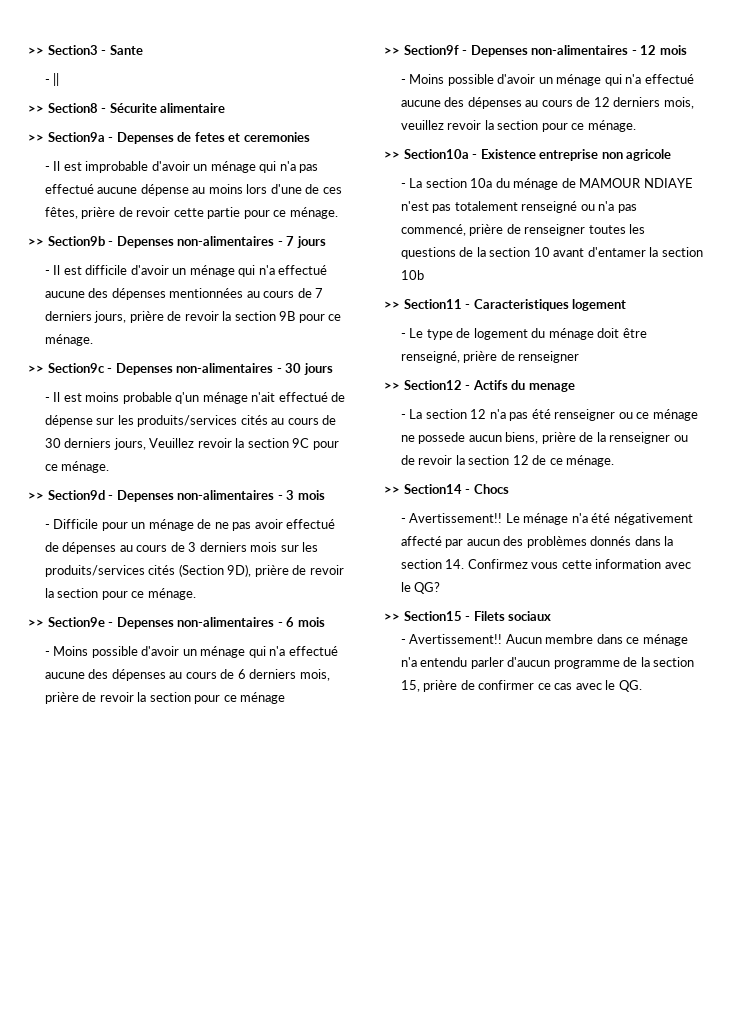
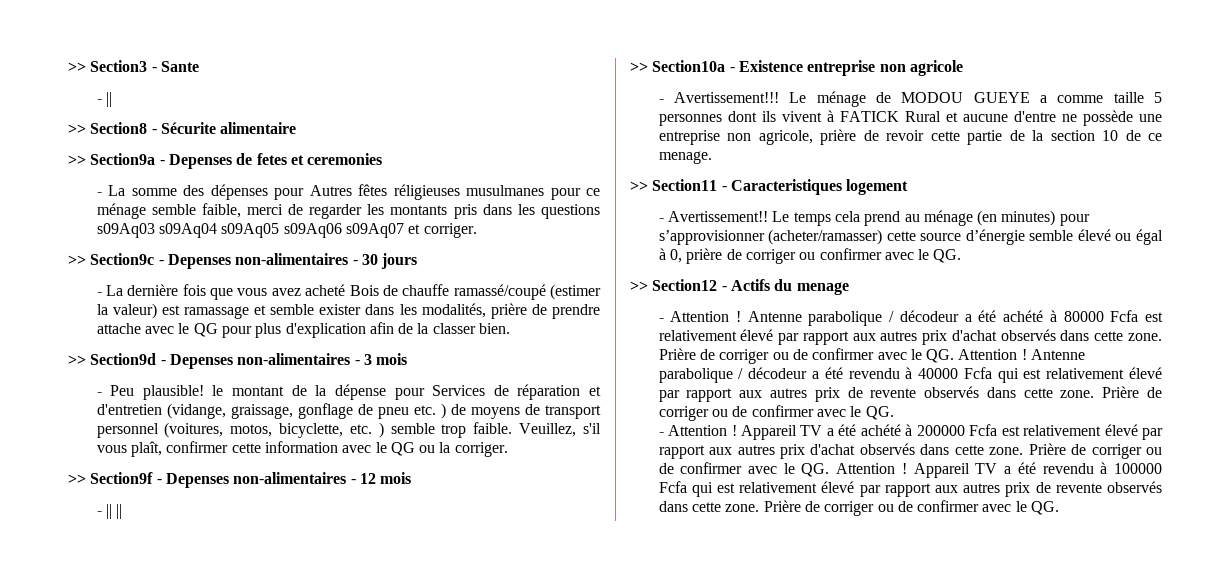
[53,161,319,173] [44,184,342,196] [44,207,338,219] [28,236,326,248] [44,265,328,277] [44,288,324,300] [44,311,342,323] [44,334,93,346] Il est improbable d'avoir un ménage qui n'a pas effectué aucune dépense au moins lors d'une de ces fêtes, prière de revoir cette partie pour ce ménage. // >> Section9b - Depenses non-alimentaires - 7 jours // - Il est difficile d'avoir un ménage qui n'a effectué aucune des dépenses mentionnées au cours de 7 derniers jours, prière de revoir la section 9B pour ce ménage. -> [108,184,601,200] [96,203,600,219] [96,223,477,238] La somme des dépenses pour Autres fêtes réligieuses musulmanes pour ce ménage semble faible, merci de regarder les montants pris dans les questions s09Aq03 s09Aq04 s09Aq05 s09Aq06 s09Aq07 et corriger.
[53,392,346,404] [44,415,337,427] [44,438,339,450] [44,461,110,473] Il est moins probable q'un ménage n'ait effectué de dépense sur les produits/services cités au cours de 30 derniers jours, Veuillez revoir la section 9C pour ce ménage. -> [105,284,602,300] [96,303,601,319] [96,322,511,338] La dernière fois que vous avez acheté Bois de chauffe ramassé/coupé (estimer la valeur) est ramassage et semble exister dans les modalités, prière de prendre attache avec le QG pour plus d'explication afin de la classer bien.
[53,519,336,531] [44,542,319,554] [44,564,344,577] [44,588,196,600] [28,617,325,629] [44,646,338,658] [44,669,330,681] [44,692,286,704] Difficile pour un ménage de ne pas avoir effectué de dépenses au cours de 3 derniers mois sur les produits/services cités (Section 9D), prière de revoir la section pour ce ménage. // >> Section9e - Depenses non-alimentaires - 6 mois // - Moins possible d'avoir un ménage qui n'a effectué aucune des dépenses au cours de 6 derniers mois, prière de revoir la section pour ce ménage -> [110,384,602,400] [96,403,601,419] [96,422,601,438] [96,441,508,457] Peu plausible! le montant de la dépense pour Services de réparation et d'entretien (vidange, graissage, gonflage de pneu etc. ) de moyens de transport personnel (voitures, motos, bicyclette, etc. ) semble trop faible. Veuillez, s'il vous plaît, confirmer cette information avec le QG ou la corriger.
[409,74,694,86] [400,97,694,109] [400,120,636,132] Moins possible d'avoir un ménage qui n'a effectué aucune des dépenses au cours de 12 derniers mois, veuillez revoir la section pour ce ménage. -> [105,504,123,519] || ||
[409,178,693,190] [400,201,637,213] [400,224,646,236] [400,247,703,259] [400,270,424,280] La section 10a du ménage de MAMOUR NDIAYE n'est pas totalement renseigné ou n'a pas commencé, prière de renseigner toutes les questions de la section 10 avant d'entamer la section 10b -> [673,91,1162,107] [658,110,1162,126] [658,129,1162,145] [658,151,712,164] Avertissement!!! Le ménage de MODOU GUEYE a comme taille 5 personnes dont ils vivent à FATICK Rural et aucune d'entre ne possède une entreprise non agricole, prière de revoir cette partie de la section 10 de ce menage.
[409,328,647,340] [400,351,580,363] Le type de logement du ménage doit être renseigné, prière de renseigner -> [667,210,1090,226] [658,229,1163,245] [658,248,962,264] Avertissement!! Le temps cela prend au ménage (en minutes) pour s’approvisionner (acheter/ramasser) cette source d’énergie semble élevé ou égal à 0, prière de corriger ou confirmer avec le QG.
[409,409,698,421] [400,432,688,444] [400,455,615,467] [384,484,509,494] [400,513,693,525] [400,536,674,548] [400,559,691,569] [400,582,441,594] [384,611,552,621] [400,634,688,646] [400,657,695,669] [400,680,573,692] La section 12 n'a pas été renseigner ou ce ménage ne possede aucun biens, prière de la renseigner ou de revoir la section 12 de ce ménage. // >> Section14 - Chocs // - Avertissement!! Le ménage n'a été négativement affecté par aucun des problèmes donnés dans la section 14. Confirmez vous cette information avec le QG? // >> Section15 - Filets sociaux // - Avertissement!! Aucun membre dans ce ménage n'a entendu parler d'aucun programme de la section 15, prière de confirmer ce cas -> [670,310,1163,326] [658,329,1162,345] [658,348,1086,364] [658,367,1162,383] [658,386,1162,402] [658,405,894,421] [658,424,1163,440] [658,443,1162,459] [658,462,1162,478] [658,481,1162,497] [658,500,980,516] Attention ! Antenne parabolique / décodeur a été achété à 80000 Fcfa est relativement élevé par rapport aux autres prix d'achat observés dans cette zone. Prière de corriger ou de confirmer avec le QG. Attention ! Antenne parabolique / décodeur a été revendu à 40000 Fcfa qui est relativement élevé par rapport aux autres prix de revente observés dans cette zone. Prière de corriger ou de confirmer avec le QG. // - Attention ! Appareil TV a été achété à 200000 Fcfa est relativement élevé par rapport aux autres prix d'achat observés dans cette zone. Prière de corriger ou de confirmer avec le QG. Attention ! Appareil TV a été revendu à 100000 Fcfa qui est relativement élevé par rapport aux autres prix de revente observés dans cette zone. Prière de corriger ou de confirmer

